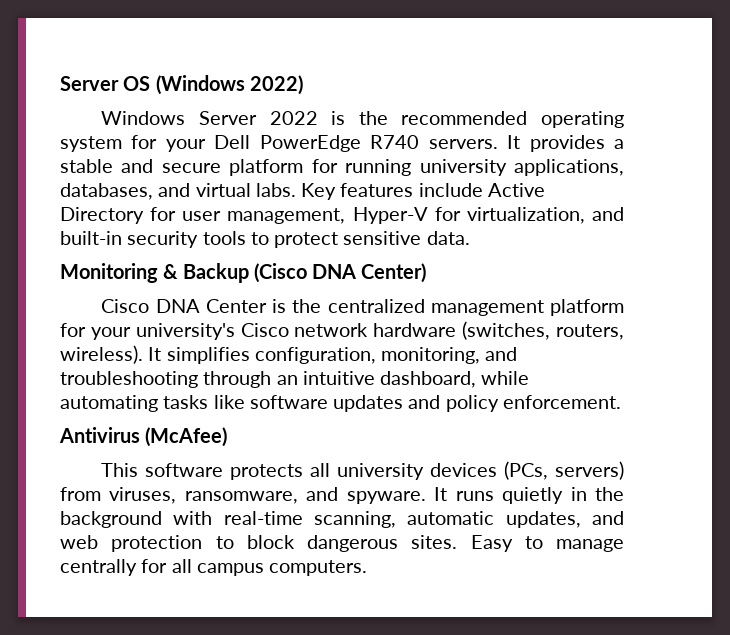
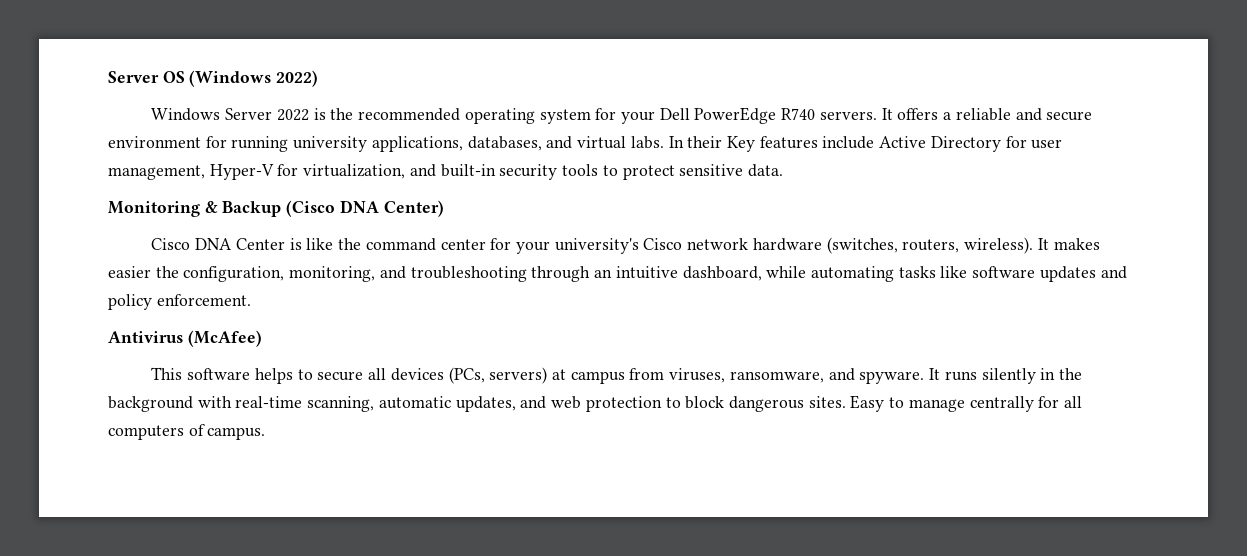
[529,135,625,152] [60,159,113,173] provides a stable -> [897,108,1011,121] offers a reliable
[229,159,304,176] platform -> [108,136,201,148] environment
(296, 190) none -> [668,136,723,148] In their
[292,299,624,316] the centralized management platform -> [306,238,486,251] like the command center
[166,347,250,364] simplifies -> [1053,238,1100,250] [108,266,179,278] makes easier the
[230,463,425,480] protects all university -> [254,368,387,384] helps to secure all
(624, 470) none -> [552,369,625,384] at campus
[502,487,564,504] quietly -> [981,368,1036,384] silently
[196,560,368,576] campus computers. -> [108,424,266,440] computers of campus.

